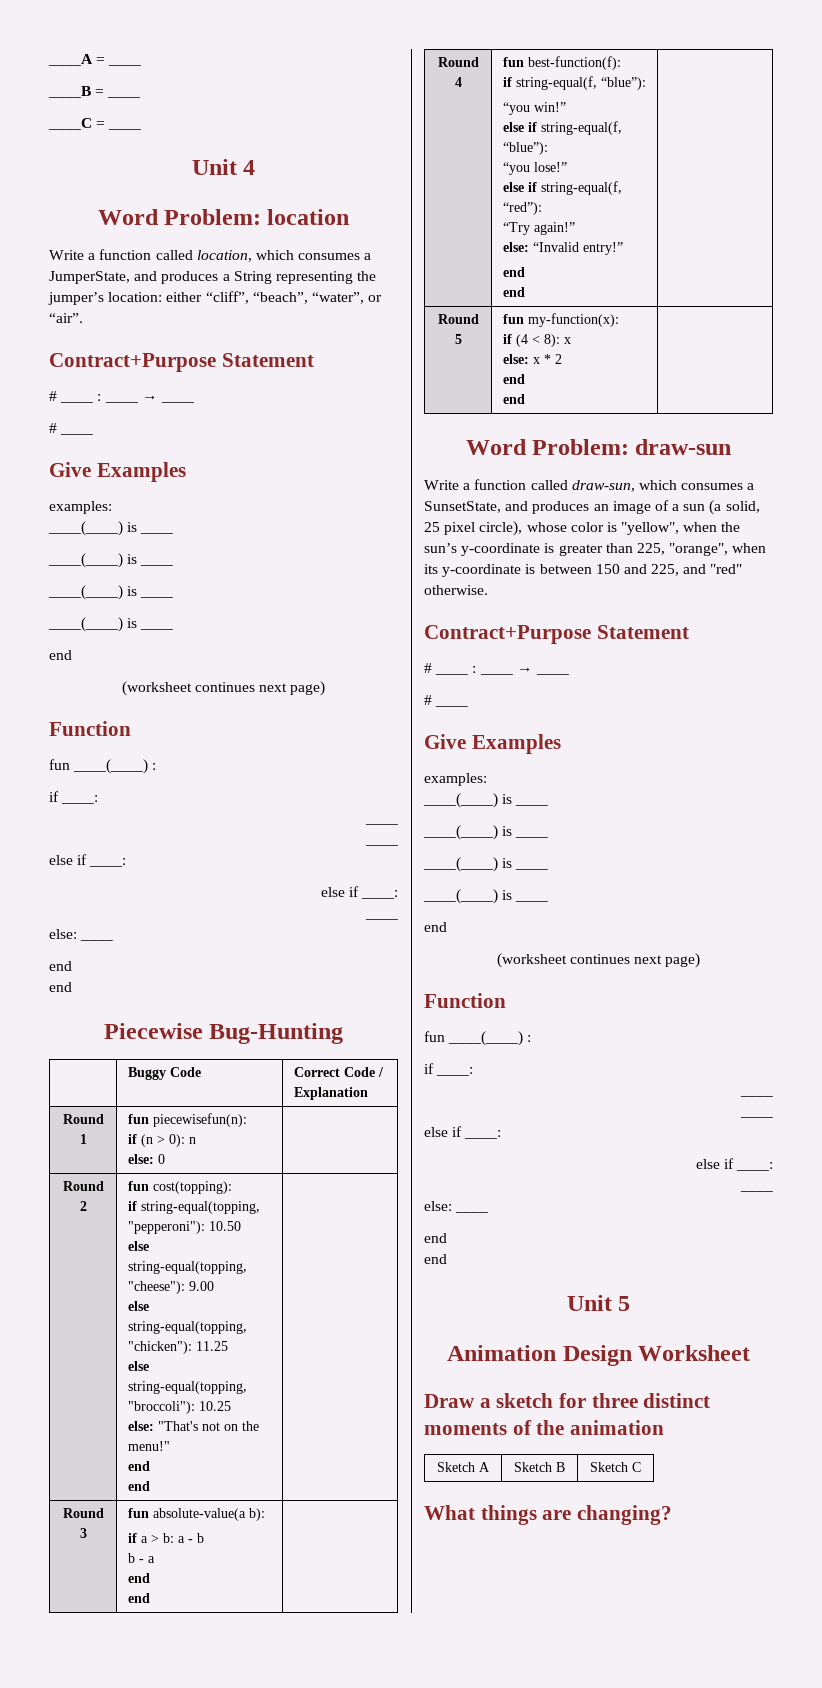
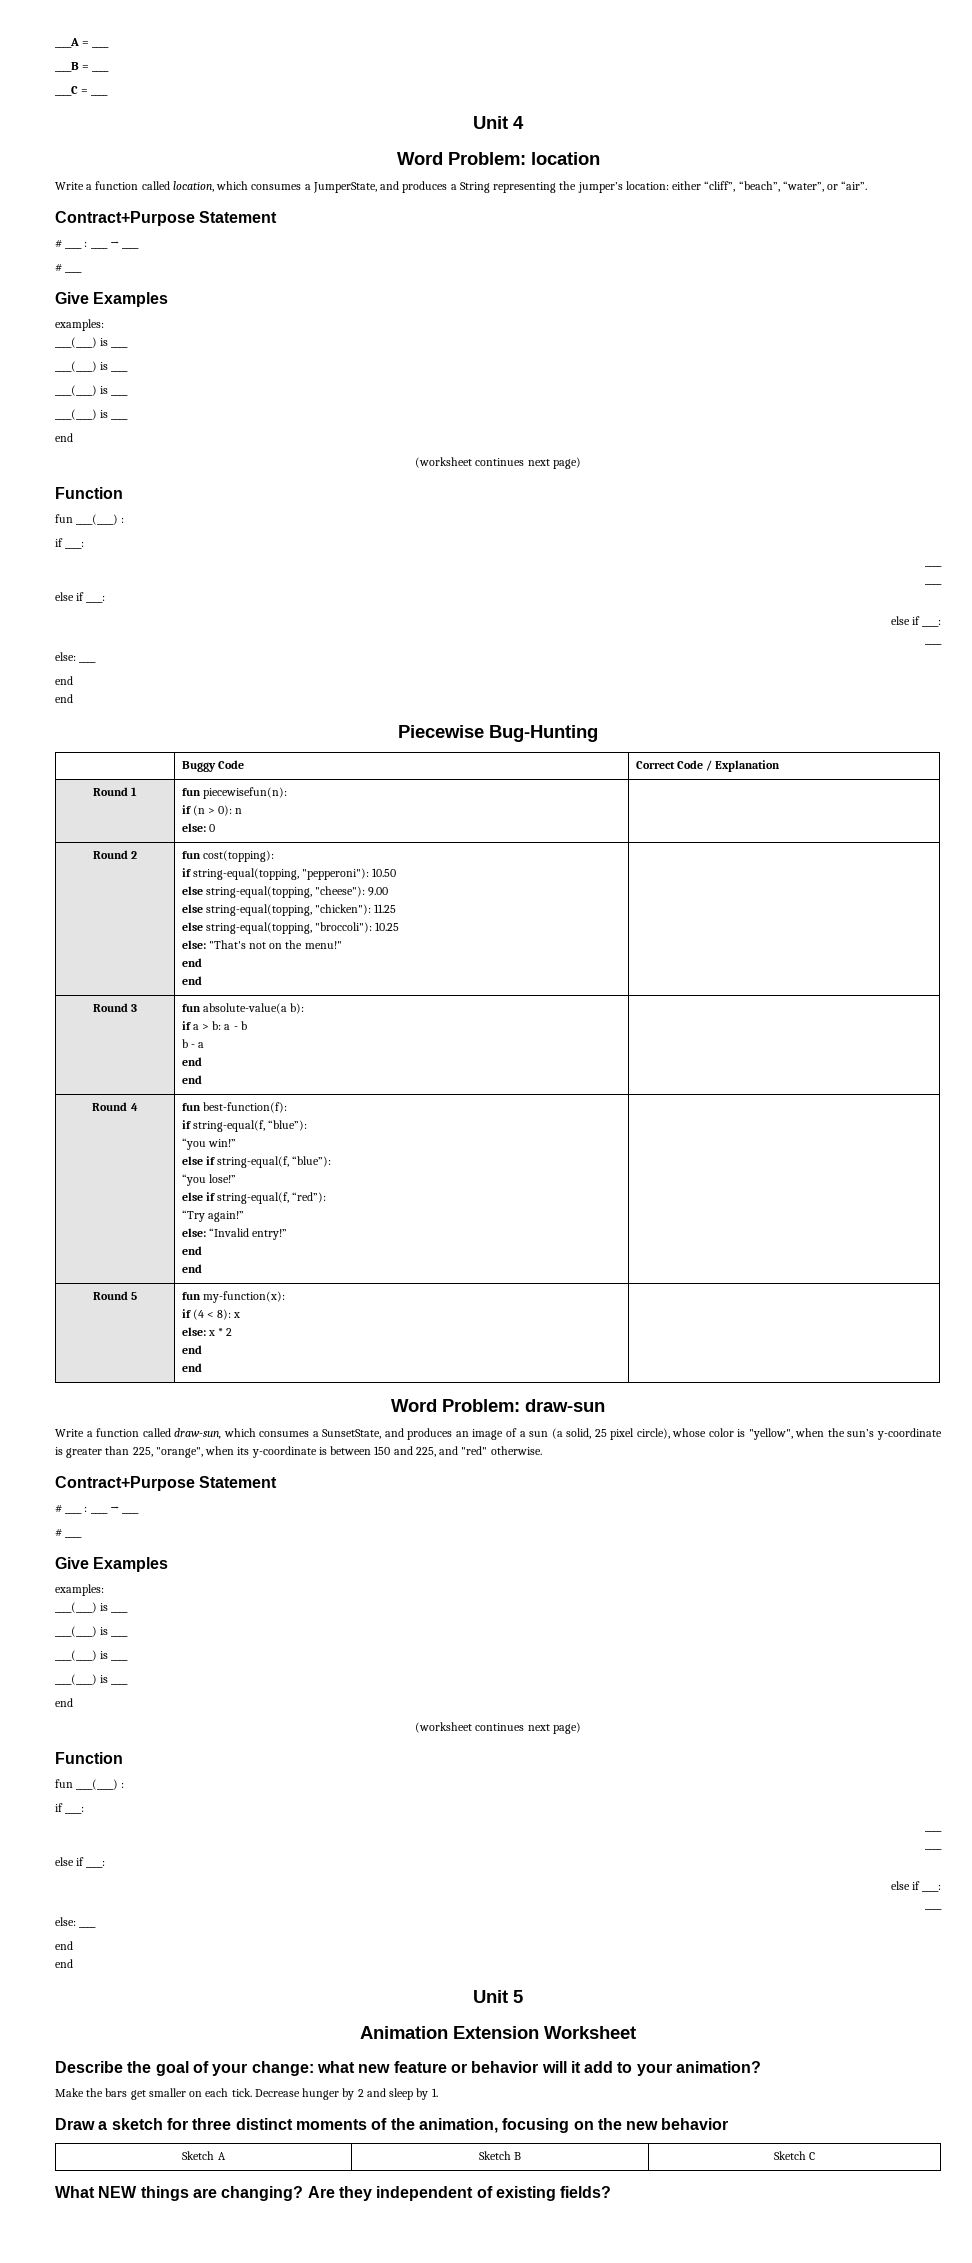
[562,1345,632,1366] Design -> [453,2026,539,2039] Extension
(750, 1353) none -> [55,2061,762,2076] [55,2088,438,2100] // Describe the goal of your change: what new feature or behavior will it add to your animation? // Make the bars get smaller on each tick. Decrease hunger by 2 and sleep by 1.
[570,1420,665,1435] animation -> [418,2118,729,2133] animation, focusing on the new behavior
(475, 1512) none -> [98,2186,138,2198] NEW
(673, 1515) none -> [307,2186,612,2201] Are they independent of existing fields?

